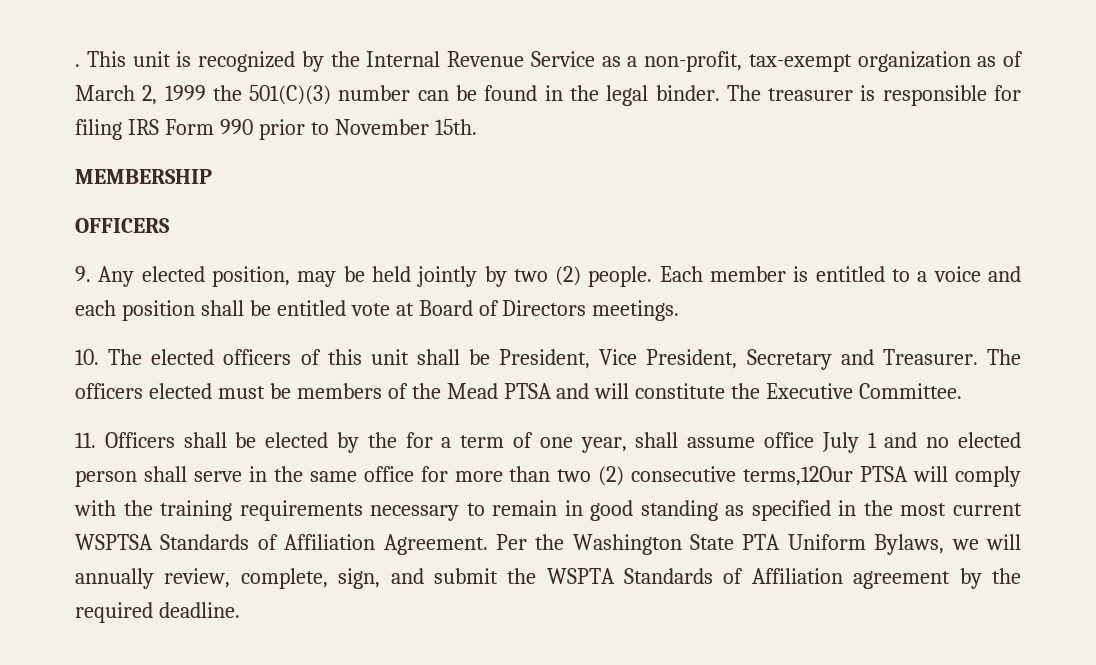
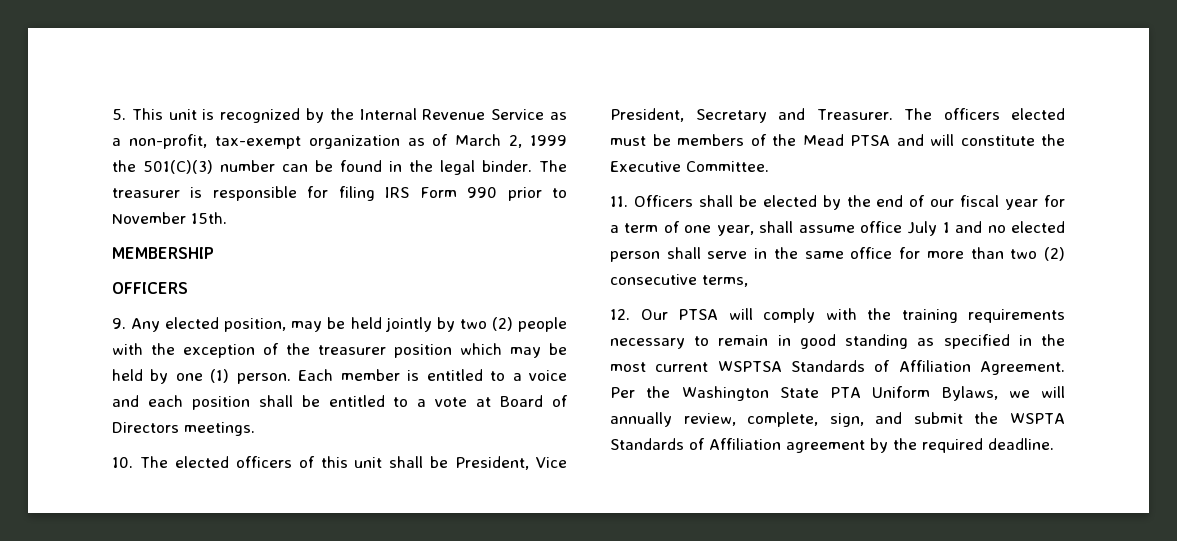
[75,64,80,67] . -> [112,109,126,120] 5.
[588,266,653,287] people. -> [517,317,567,332] [112,343,567,358] [112,369,291,384] people with the exception of the treasurer position which may be held by one (1) person.
(346, 308) none -> [393,397,427,407] to a
(397, 440) none -> [876,195,1039,210] end of our fiscal year
[743,466,854,486] terms,12Our -> [702,275,748,287] [610,309,668,320] terms, // 12. Our

